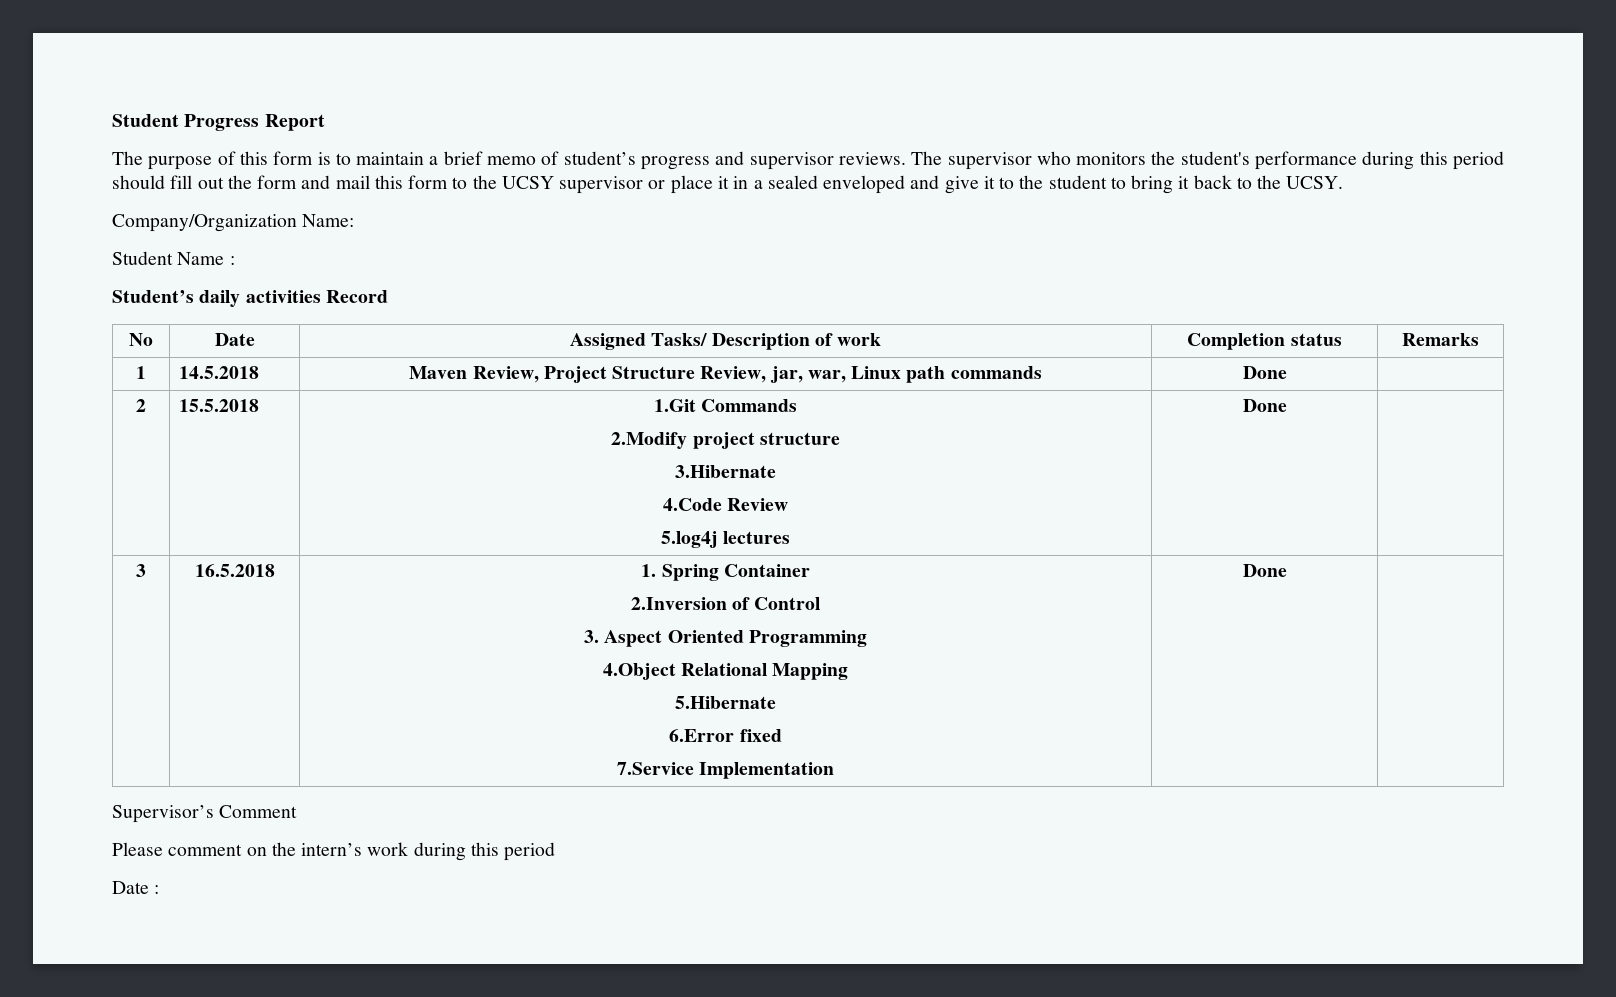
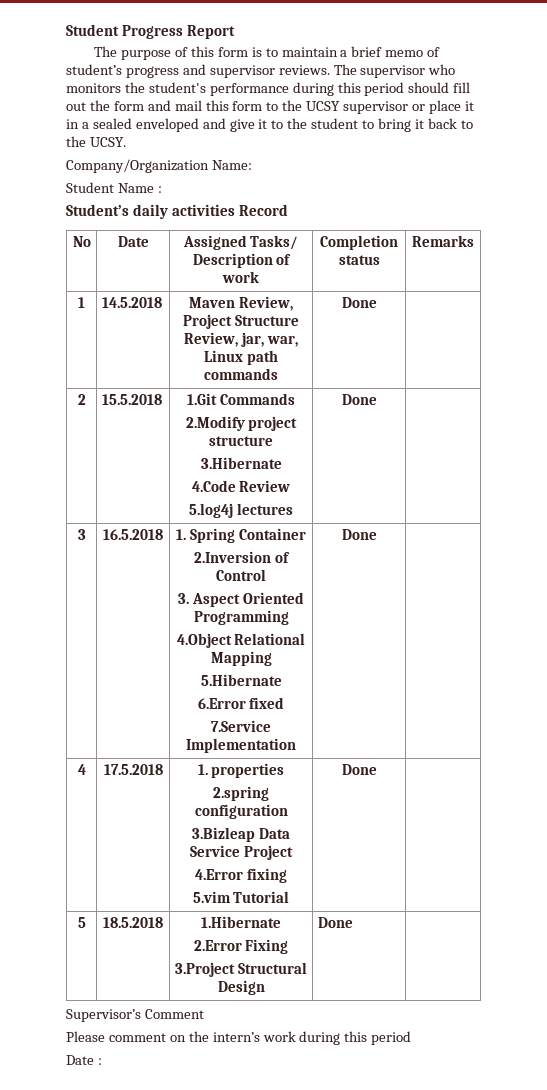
(1287, 570) none -> [77,764,86,775] [103,764,163,775] [197,763,285,778] [213,786,269,801] [194,804,288,819] [192,827,290,842] [190,845,293,860] [195,868,287,883] [192,891,290,903] [341,764,377,775] [77,917,86,928] [103,917,163,928] [201,916,281,928] [193,939,289,954] [175,962,307,977] [217,980,265,995] [317,917,353,928] // 4 | 17.5.2018 | 1. properties // 2.spring configuration // 3.Bizleap Data Service Project // 4.Error fixing // 5.vim Tutorial | Done | // 5 | 18.5.2018 | 1.Hibernate // 2.Error Fixing // 3.Project Structural Design | Done |

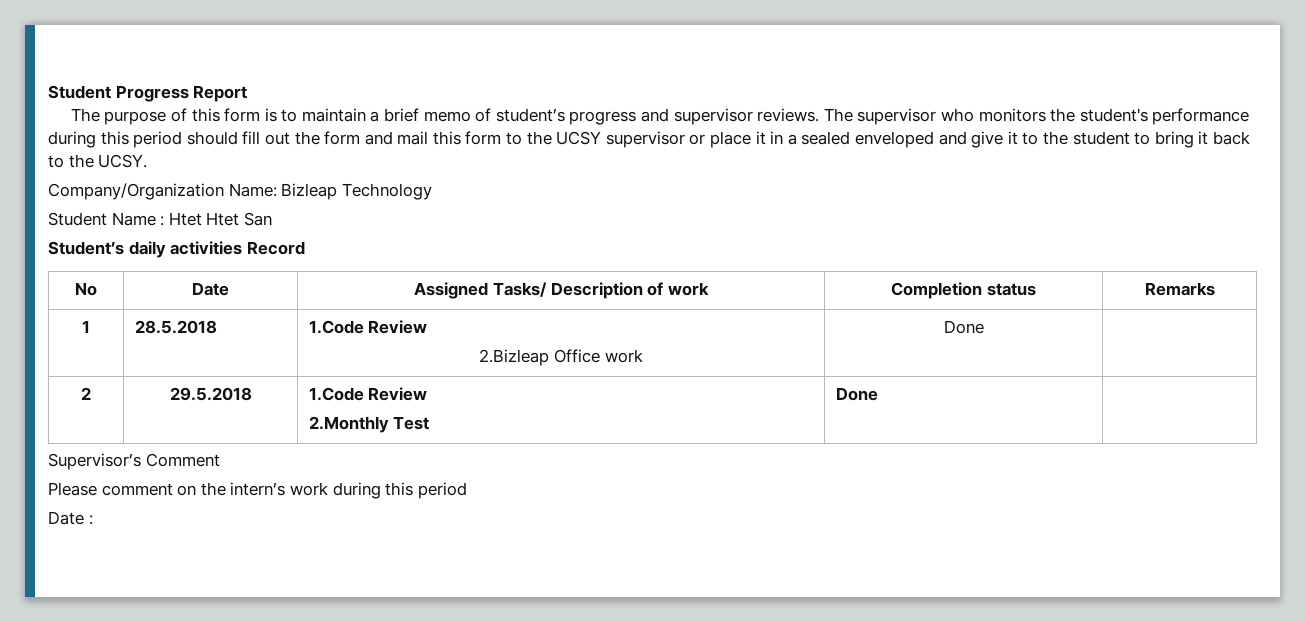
(252, 165) none -> [281,183,432,200] Bizleap Technology
(162, 189) none -> [168,212,272,226] Htet Htet San
[101,297,162,308] [189,296,293,311] [183,314,299,329] [184,332,298,347] [204,350,278,365] [204,368,278,380] [341,297,377,308] [77,394,86,405] [101,394,162,405] [187,393,295,405] [185,416,298,431] [209,436,273,446] [200,457,282,469] [191,480,291,492] [189,503,293,518] [341,394,377,405] [77,529,86,540] [103,529,163,540] [176,528,306,543] [194,551,290,563] [216,569,266,581] [178,592,304,607] [193,610,289,625] [176,633,306,648] [210,651,272,666] [200,674,282,686] [197,697,285,709] [211,720,271,732] [186,738,296,753] [341,529,377,540] [77,764,86,775] [103,764,163,775] [197,763,285,778] [213,786,269,801] [194,804,288,819] [192,827,290,842] [190,845,293,860] [195,868,287,883] [192,891,290,903] [341,764,377,775] [77,917,86,928] [103,917,163,928] [201,916,281,928] [193,939,289,954] [175,962,307,977] [217,980,265,995] 14.5.2018 | Maven Review, Project Structure Review, jar, war, Linux path commands | Done | // 2 | 15.5.2018 | 1.Git Commands // 2.Modify project structure // 3.Hibernate // 4.Code Review // 5.log4j lectures | Done | // 3 | 16.5.2018 | 1. Spring Container // 2.Inversion of Control // 3. Aspect Oriented Programming // 4.Object Relational Mapping // 5.Hibernate // 6.Error fixed // 7.Service Implementation | Done | // 4 | 17.5.2018 | 1. properties // 2.spring configuration // 3.Bizleap Data Service Project // 4.Error fixing // 5.vim Tutorial | Done | // 5 | 18.5.2018 | 1.Hibernate // 2.Error Fixing // 3.Project Structural Design -> [134,320,217,334] [308,320,428,334] [479,349,643,366] [943,320,984,334] [81,387,91,400] [169,387,252,401] [308,387,428,401] [308,416,430,433] 28.5.2018 | 1.Code Review // 2.Bizleap Office work | Done | // 2 | 29.5.2018 | 1.Code Review // 2.Monthly Test

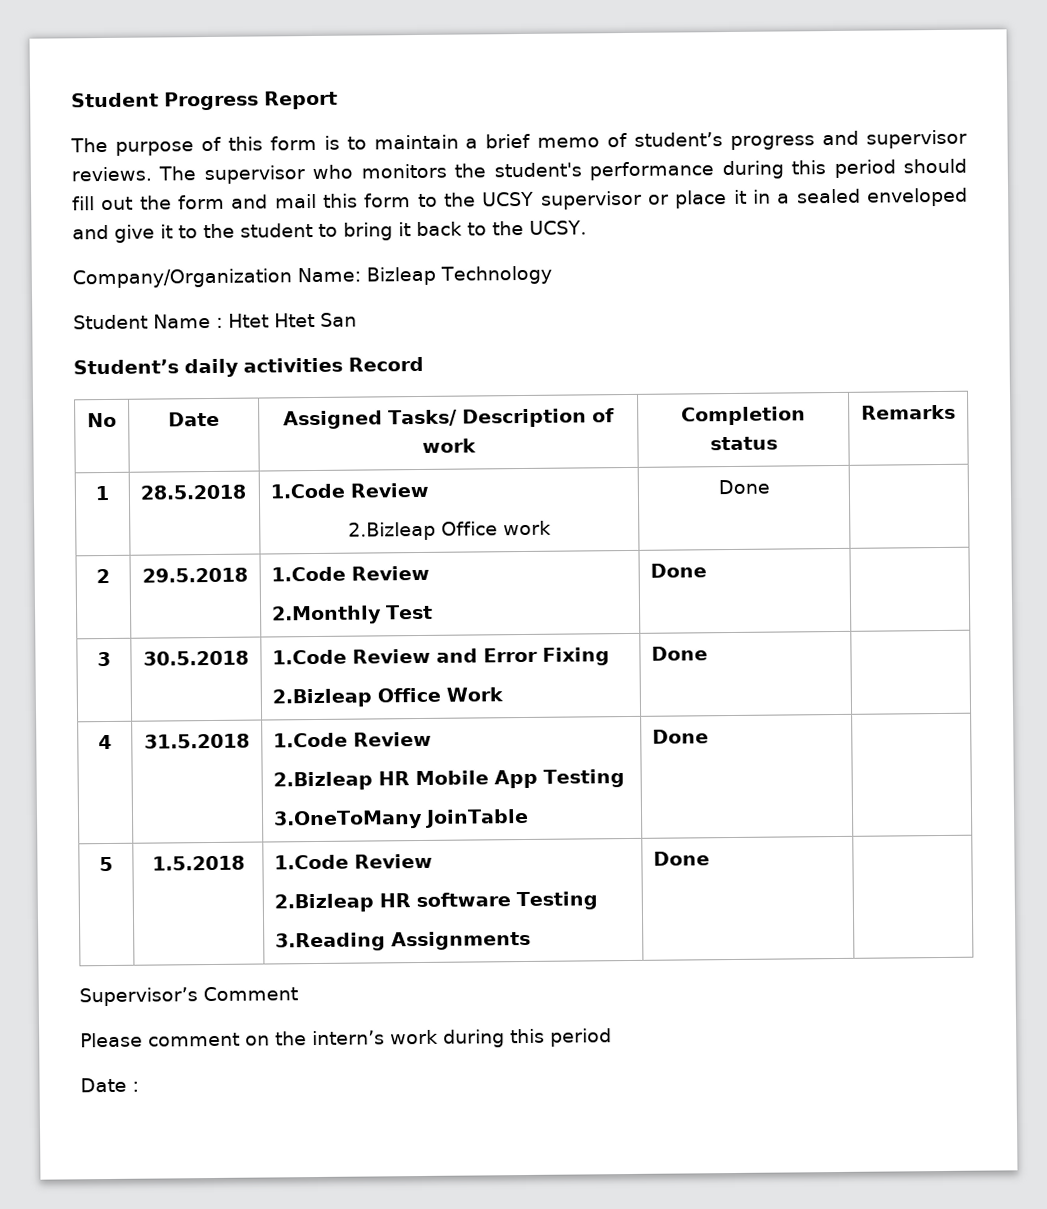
(878, 394) none -> [97,651,111,667] [143,650,249,666] [272,647,611,666] [272,687,504,708] [651,646,709,661] [98,734,112,750] [144,733,250,749] [273,731,433,748] [273,769,626,791] [273,808,530,830] [652,729,710,744] [99,856,113,872] [151,855,245,871] [274,853,434,870] [274,891,599,913] [275,930,532,952] [653,851,711,866] // 3 | 30.5.2018 | 1.Code Review and Error Fixing // 2.Bizleap Office Work | Done | // 4 | 31.5.2018 | 1.Code Review // 2.Bizleap HR Mobile App Testing // 3.OneToMany JoinTable | Done | // 5 | 1.5.2018 | 1.Code Review // 2.Bizleap HR software Testing // 3.Reading Assignments | Done |

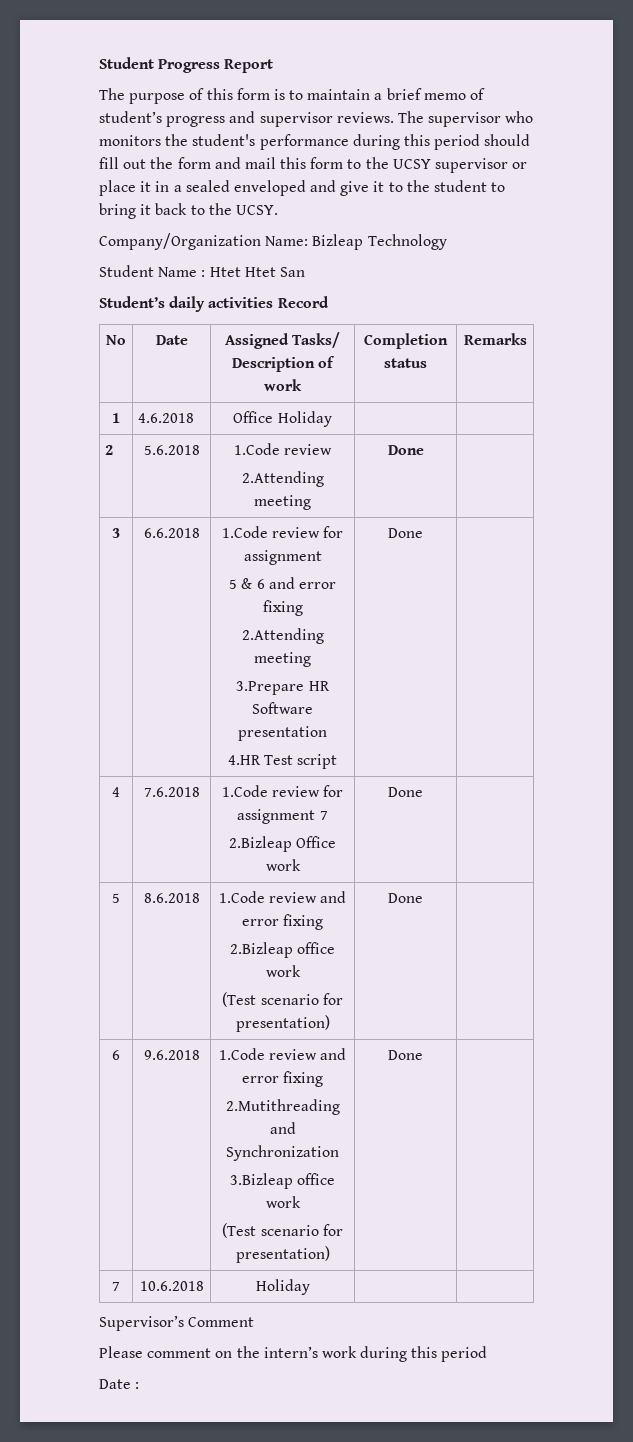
[140,484,247,500] [270,482,430,499] 28.5.2018 | 1.Code Review -> [138,413,195,423] [233,411,332,427] [105,445,114,455] [143,445,200,455] [233,443,333,455] [241,471,324,487] [254,495,311,510] [387,445,424,455] [112,528,120,538] [143,528,200,538] [221,526,344,538] [243,550,322,565] [229,577,336,589] [262,600,303,616] [241,628,324,644] [254,652,311,667] [236,681,330,695] [252,702,313,714] [238,726,327,741] [227,754,338,769] [388,528,423,538] [112,787,120,797] [143,787,200,797] [221,785,344,797] [237,809,328,824] 4.6.2018 | Office Holiday | | // 2 | 5.6.2018 | 1.Code review // 2.Attending meeting | Done | // 3 | 6.6.2018 | 1.Code review for assignment // 5 & 6 and error fixing // 2.Attending meeting // 3.Prepare HR Software presentation // 4.HR Test script | Done | // 4 | 7.6.2018 | 1.Code review for assignment 7
[96,568,110,584] [142,567,248,583] [271,565,431,582] [272,604,434,625] [650,563,708,578] [97,651,111,667] [143,650,249,666] [272,647,611,666] [272,687,504,708] [651,646,709,661] [98,734,112,750] [144,733,250,749] [273,731,433,748] [273,769,626,791] [273,808,530,830] [652,729,710,744] [99,856,113,872] [151,855,245,871] [274,853,434,870] [274,891,599,913] [275,930,532,952] [653,851,711,866] 2 | 29.5.2018 | 1.Code Review // 2.Monthly Test | Done | // 3 | 30.5.2018 | 1.Code Review and Error Fixing // 2.Bizleap Office Work | Done | // 4 | 31.5.2018 | 1.Code Review // 2.Bizleap HR Mobile App Testing // 3.OneToMany JoinTable | Done | // 5 | 1.5.2018 | 1.Code Review // 2.Bizleap HR software Testing // 3.Reading Assignments | Done -> [112,893,120,903] [143,893,200,903] [218,891,347,903] [241,914,324,930] [229,942,336,958] [265,965,301,977] [222,992,343,1007] [235,1015,330,1032] [388,893,423,903] [112,1050,120,1060] [143,1050,200,1060] [218,1048,347,1060] [241,1071,324,1087] [225,1099,340,1115] [269,1122,296,1134] [226,1145,339,1161] [229,1173,336,1189] [265,1196,301,1208] [222,1223,343,1238] [235,1246,330,1263] [388,1050,423,1060] [112,1282,120,1291] [139,1281,204,1291] [255,1279,310,1295] 5 | 8.6.2018 | 1.Code review and error fixing // 2.Bizleap office work // (Test scenario for presentation) | Done | // 6 | 9.6.2018 | 1.Code review and error fixing // 2.Mutithreading and Synchronization // 3.Bizleap office work // (Test scenario for presentation) | Done | // 7 | 10.6.2018 | Holiday |

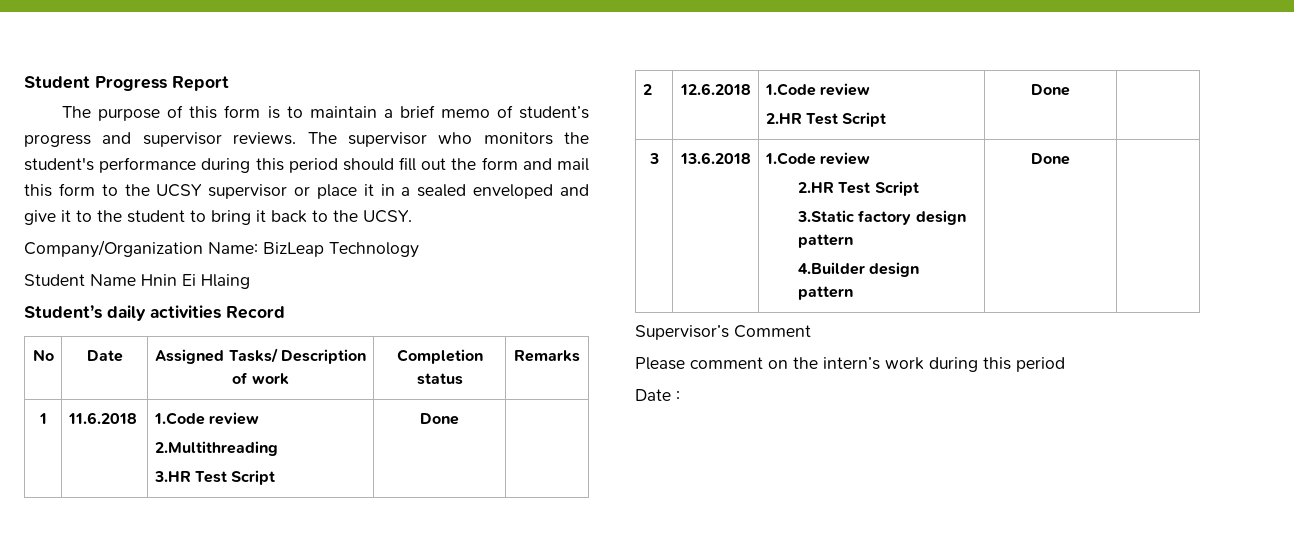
[312,234,364,250] Bizleap -> [263,242,324,257] BizLeap
[201,267,305,277] : Htet Htet San -> [141,274,250,289] Hnin Ei Hlaing
[138,413,195,423] [233,411,332,427] 4.6.2018 | Office Holiday | -> [67,412,137,424] [153,412,260,425] [154,441,278,456] [153,470,276,485] [420,413,459,425] 11.6.2018 | 1.Code review // 2.Multithreading // 3.HR Test Script | Done
[143,445,200,455] [233,443,333,455] [241,471,324,487] [254,495,311,510] 5.6.2018 | 1.Code review // 2.Attending meeting -> [679,83,751,95] [764,83,871,96] [765,112,887,127] 12.6.2018 | 1.Code review // 2.HR Test Script
[143,528,200,538] [221,526,344,538] [243,550,322,565] [229,577,336,589] [262,600,303,616] [241,628,324,644] [254,652,311,667] [236,681,330,695] [252,702,313,714] [238,726,327,741] [227,754,338,769] [388,528,423,538] [112,787,120,797] [143,787,200,797] [221,785,344,797] [237,809,328,824] [228,836,337,852] [265,859,301,871] [388,787,423,797] [112,893,120,903] [143,893,200,903] [218,891,347,903] [241,914,324,930] [229,942,336,958] [265,965,301,977] [222,992,343,1007] [235,1015,330,1032] [388,893,423,903] [112,1050,120,1060] [143,1050,200,1060] [218,1048,347,1060] [241,1071,324,1087] [225,1099,340,1115] [269,1122,296,1134] [226,1145,339,1161] [229,1173,336,1189] [265,1196,301,1208] [222,1223,343,1238] [235,1246,330,1263] [388,1050,423,1060] [112,1282,120,1291] [139,1281,204,1291] [255,1279,310,1295] 6.6.2018 | 1.Code review for assignment // 5 & 6 and error fixing // 2.Attending meeting // 3.Prepare HR Software presentation // 4.HR Test script | Done | // 4 | 7.6.2018 | 1.Code review for assignment 7 // 2.Bizleap Office work | Done | // 5 | 8.6.2018 | 1.Code review and error fixing // 2.Bizleap office work // (Test scenario for presentation) | Done | // 6 | 9.6.2018 | 1.Code review and error fixing // 2.Mutithreading and Synchronization // 3.Bizleap office work // (Test scenario for presentation) | Done | // 7 | 10.6.2018 | Holiday | -> [679,152,751,164] [764,152,871,165] [798,181,919,196] [797,210,966,225] [798,234,854,248] [798,262,920,277] [798,286,854,300] [1031,153,1070,165] 13.6.2018 | 1.Code review // 2.HR Test Script // 3.Static factory design pattern // 4.Builder design pattern | Done

